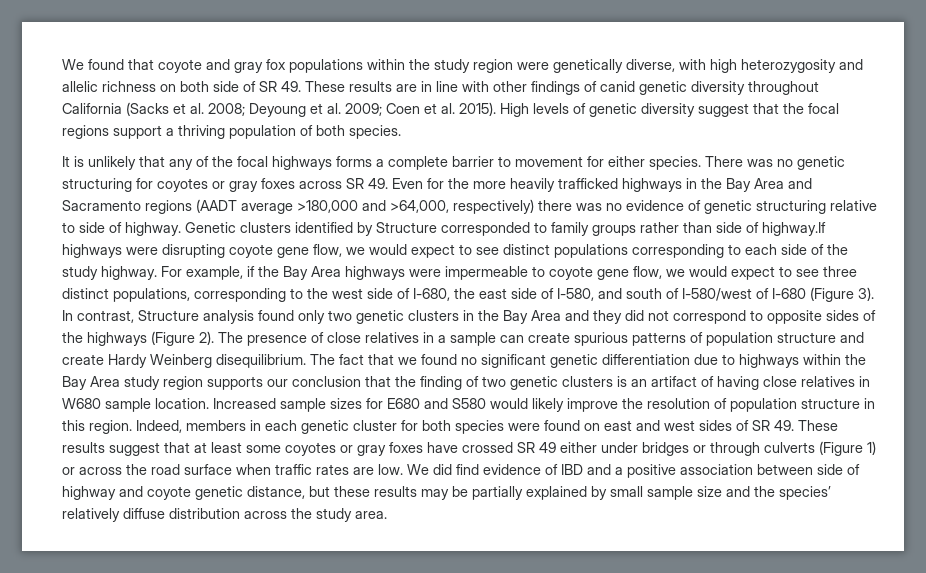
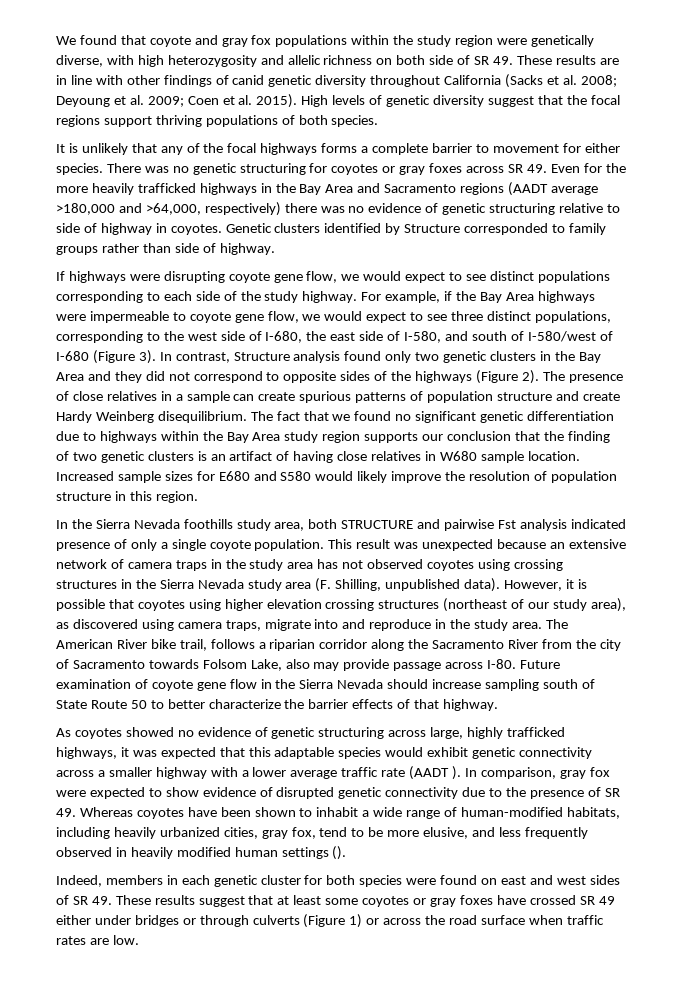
[166,125,296,139] a thriving population -> [155,115,278,127] thriving populations
[125,222,181,236] highway. -> [100,223,222,235] highway in coyotes.
[762,222,826,236] highway.If -> [219,243,275,255] [56,271,65,281] highway. // If
(132, 427) none -> [56,519,626,531] [56,539,626,551] [56,559,563,571] [56,578,587,592] [56,598,626,612] [56,619,568,631] [56,639,621,651] [56,659,561,671] [56,679,595,691] [56,699,499,711] [56,727,566,739] [56,747,593,759] [56,766,610,780] [56,787,620,799] [56,807,620,819] [56,827,588,839] [56,846,347,860] // In the Sierra Nevada foothills study area, both STRUCTURE and pairwise Fst analysis indicated presence of only a single coyote population. This result was unexpected because an extensive network of camera traps in the study area has not observed coyotes using crossing structures in the Sierra Nevada study area (F. Shilling, unpublished data). However, it is possible that coyotes using higher elevation crossing structures (northeast of our study area), as discovered using camera traps, migrate into and reproduce in the study area. The American River bike trail, follows a riparian corridor along the Sacramento River from the city of Sacramento towards Folsom Lake, also may provide passage across I-80. Future examination of coyote gene flow in the Sierra Nevada should increase sampling south of State Route 50 to better characterize the barrier effects of that highway. // As coyotes showed no evidence of genetic structuring across large, highly trafficked highways, it was expected that this adaptable species would exhibit genetic connectivity across a smaller highway with a lower average traffic rate (AADT ). In comparison, gray fox were expected to show evidence of disrupted genetic connectivity due to the presence of SR 49. Whereas coyotes have been shown to inhabit a wide range of human-modified habitats, including heavily urbanized cities, gray fox, tend to be more elusive, and less frequently observed in heavily modified human settings (). //
[407,464,860,478] [62,486,831,500] [62,508,387,522] We did find evidence of IBD and a positive association between side of highway and coyote genetic distance, but these results may be partially explained by small sample size and the species’ relatively diffuse distribution across the study area. -> (139, 940) none

